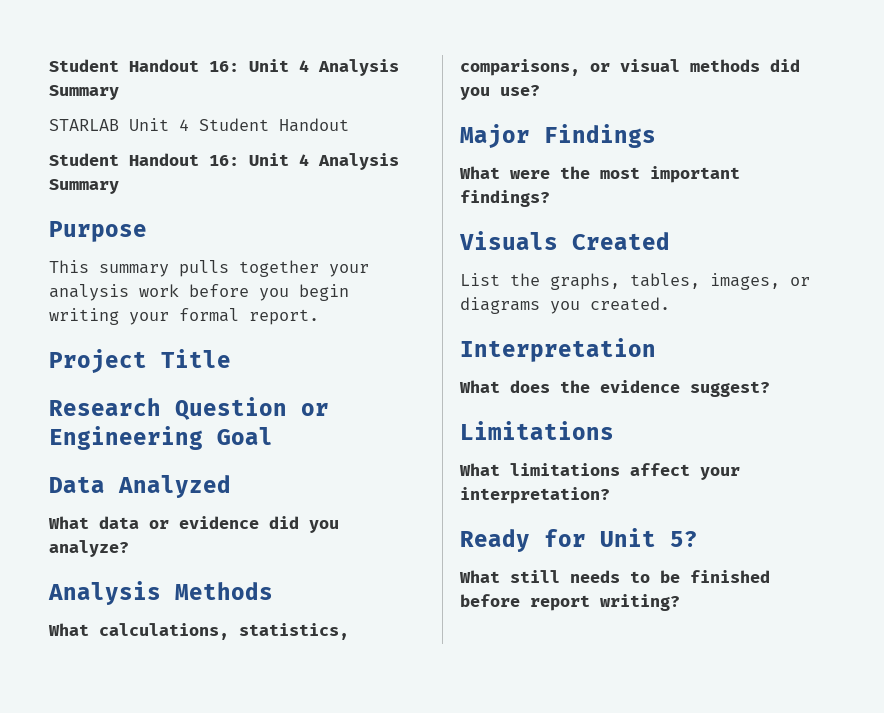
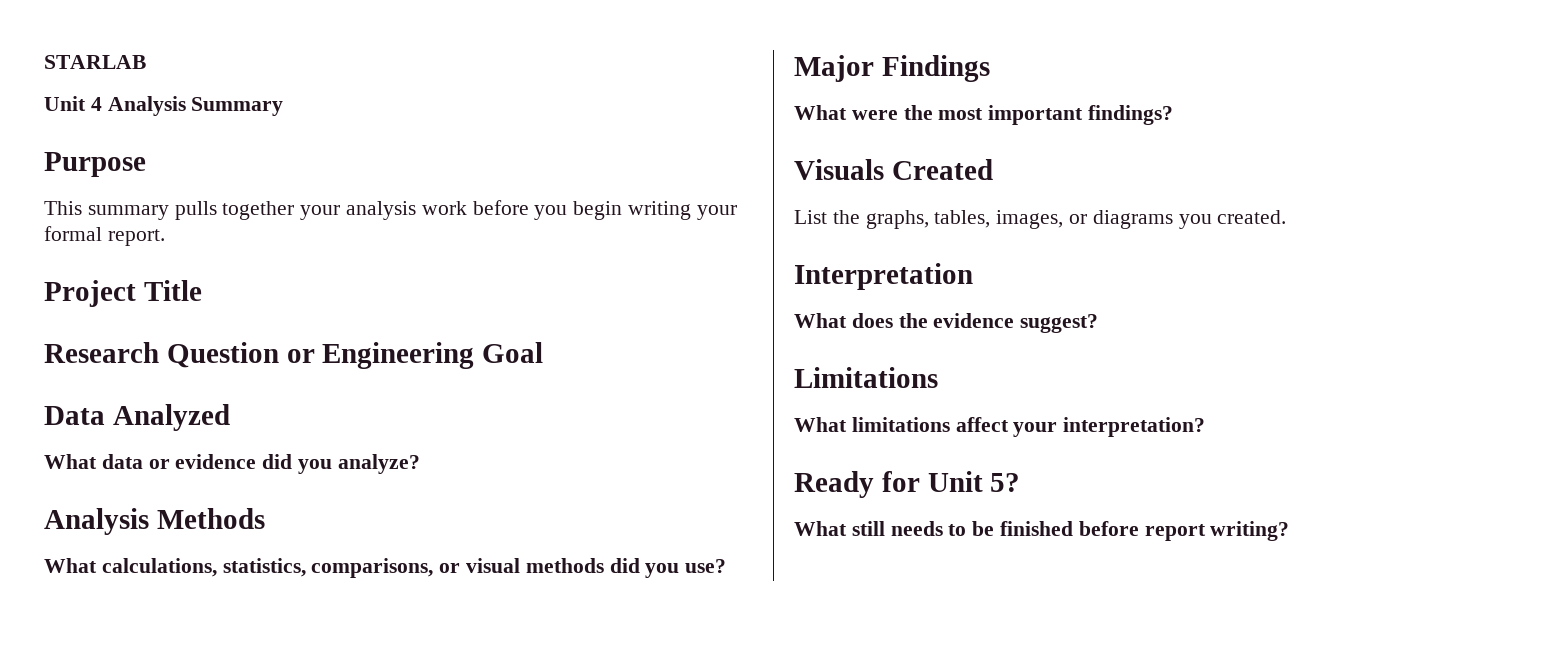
[49,59,399,76] [49,85,119,100] [49,118,349,132] [49,153,239,166] Student Handout 16: Unit 4 Analysis Summary // STARLAB Unit 4 Student Handout // Student Handout 16: -> [44,55,146,69] STARLAB //

